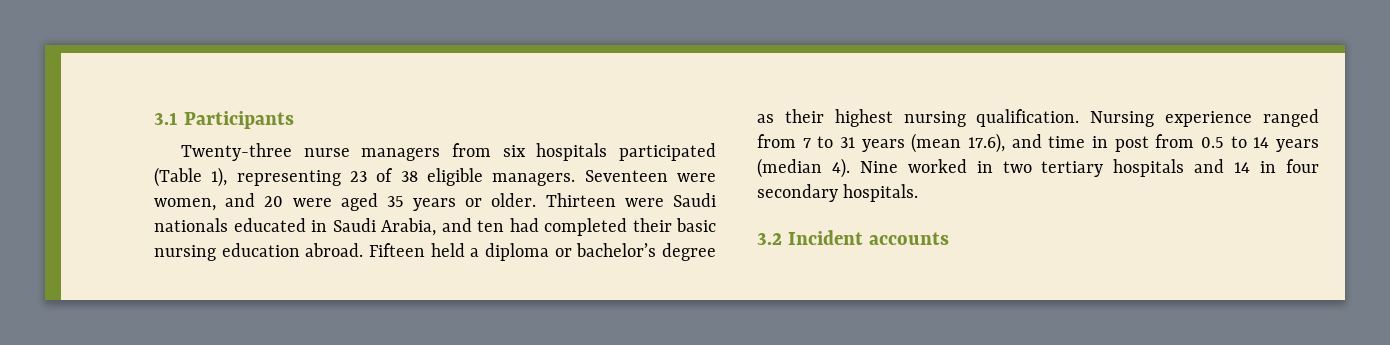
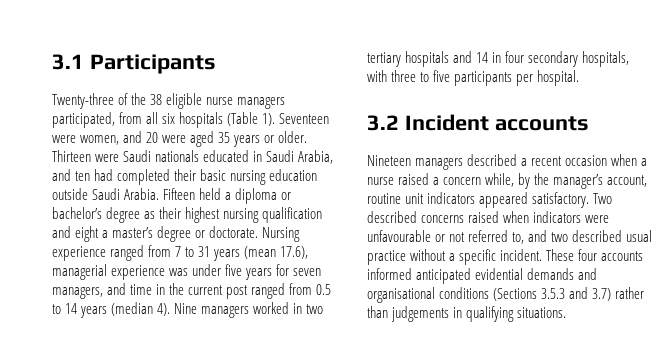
[303,143,716,161] [154,167,576,187] nurse managers from six hospitals participated (Table 1), representing 23 of 38 eligible managers. -> [118,93,286,109] [52,112,276,128] of the 38 eligible nurse managers participated, from all six hospitals (Table 1).
[305,243,364,257] abroad. -> [52,188,160,200] outside Saudi Arabia.
[976,109,1080,127] qualification. -> [262,207,323,223] [52,226,259,242] qualification and eight a master’s degree or doctorate.
[1011,134,1149,152] and time in post -> [52,264,322,280] [52,283,286,299] managerial experience was under five years for seven managers, and time in the current post ranged
(898, 167) none -> [201,306,250,318] managers
[843,184,919,202] [757,230,949,245] hospitals. // 3.2 Incident accounts -> [582,51,630,67] [367,70,580,86] [367,114,589,131] [367,154,648,170] [367,173,648,189] [367,192,613,208] [367,211,610,223] [367,230,653,244] [367,249,644,265] [367,268,598,284] [367,287,645,303] [367,306,567,322] hospitals, with three to five participants per hospital. // 3.2 Incident accounts // Nineteen managers described a recent occasion when a nurse raised a concern while, by the manager’s account, routine unit indicators appeared satisfactory. Two described concerns raised when indicators were unfavourable or not referred to, and two described usual practice without a specific incident. These four accounts informed anticipated evidential demands and organisational conditions (Sections 3.5.3 and 3.7) rather than judgements in qualifying situations.

